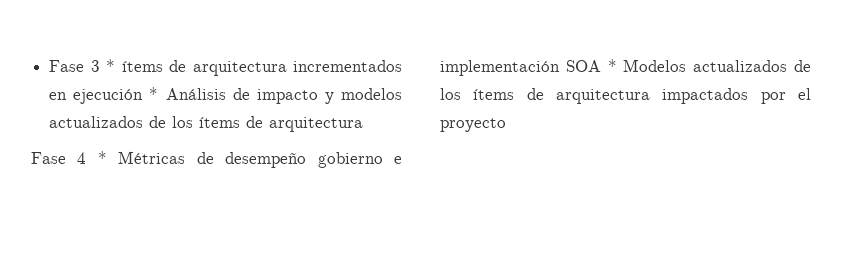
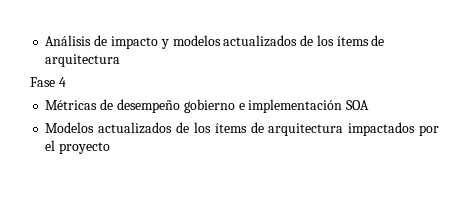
[49,59,402,76] [49,87,159,104] Fase 3 * ítems de arquitectura incrementados en ejecución * -> (45, 40) none
[97,151,107,164] * -> (66, 82) //
[607,59,617,72] * -> (370, 105) //

